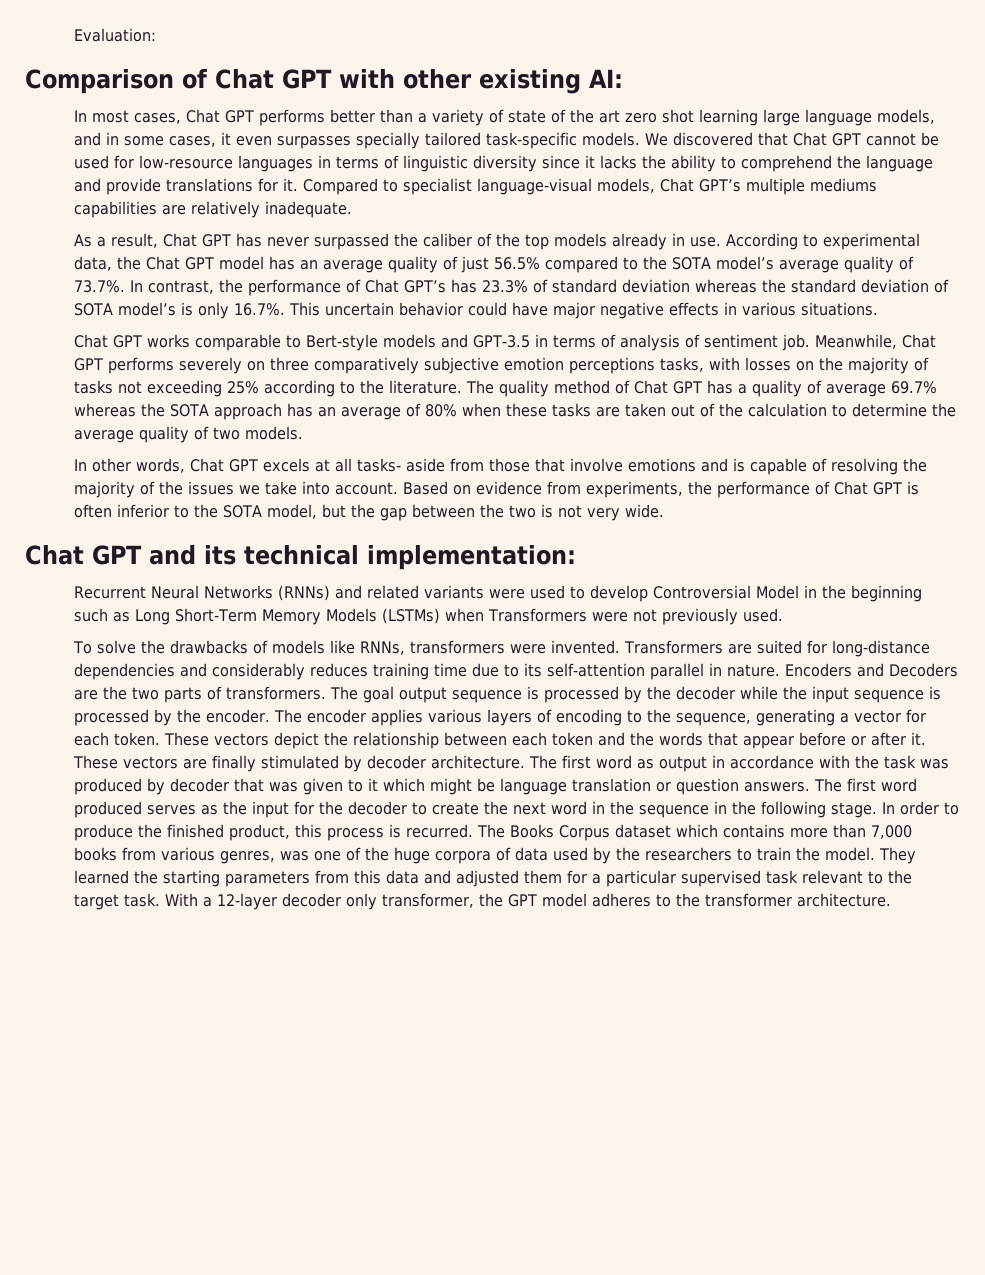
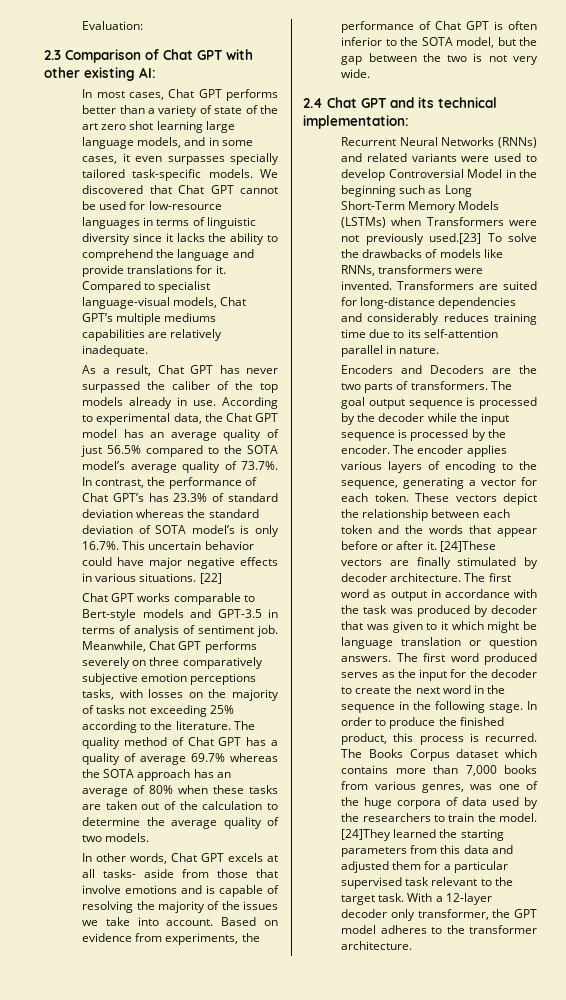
(157, 35) none -> [44,50,61,60] 2.3
(879, 309) none -> [199,573,222,584] [22]
(665, 511) none -> [303,98,323,108] 2.4
[743,608,784,622] used. // -> [429,233,482,244] used.[23]
(781, 670) none -> (440, 350) //
[73,755,119,769] These -> [439,541,496,552] [24]These
[879,847,917,864] They -> [341,829,392,841] [24]They

